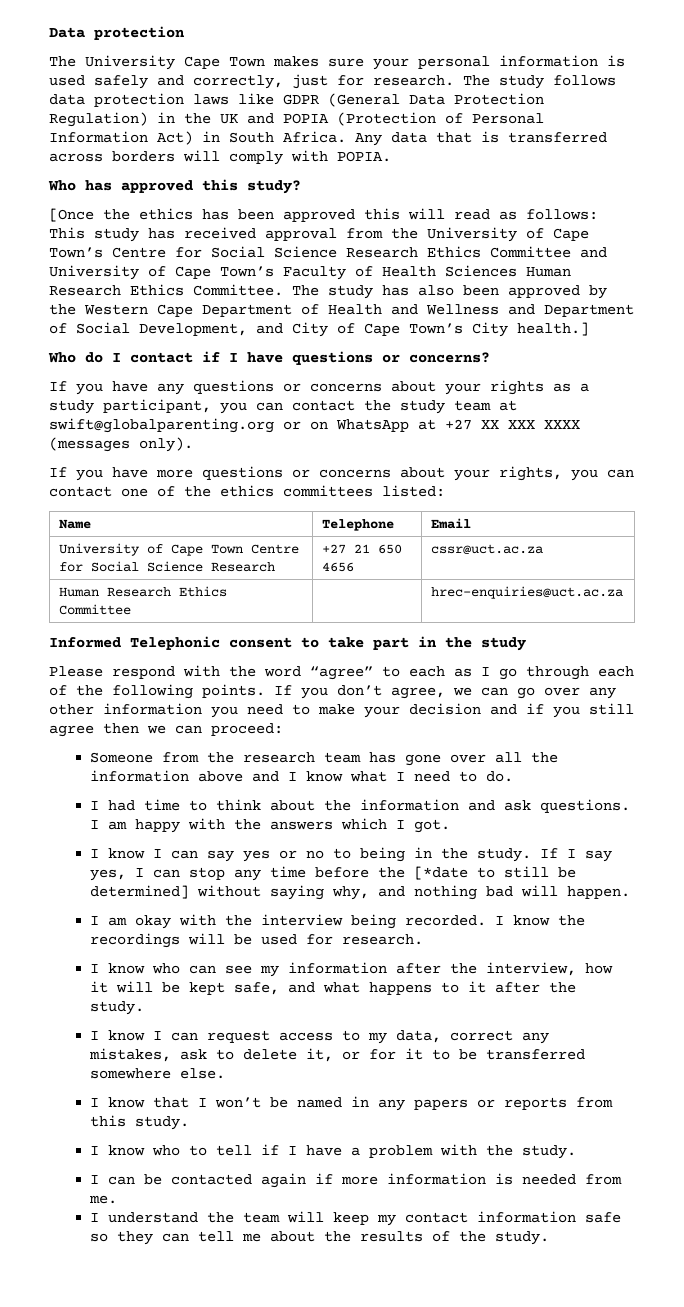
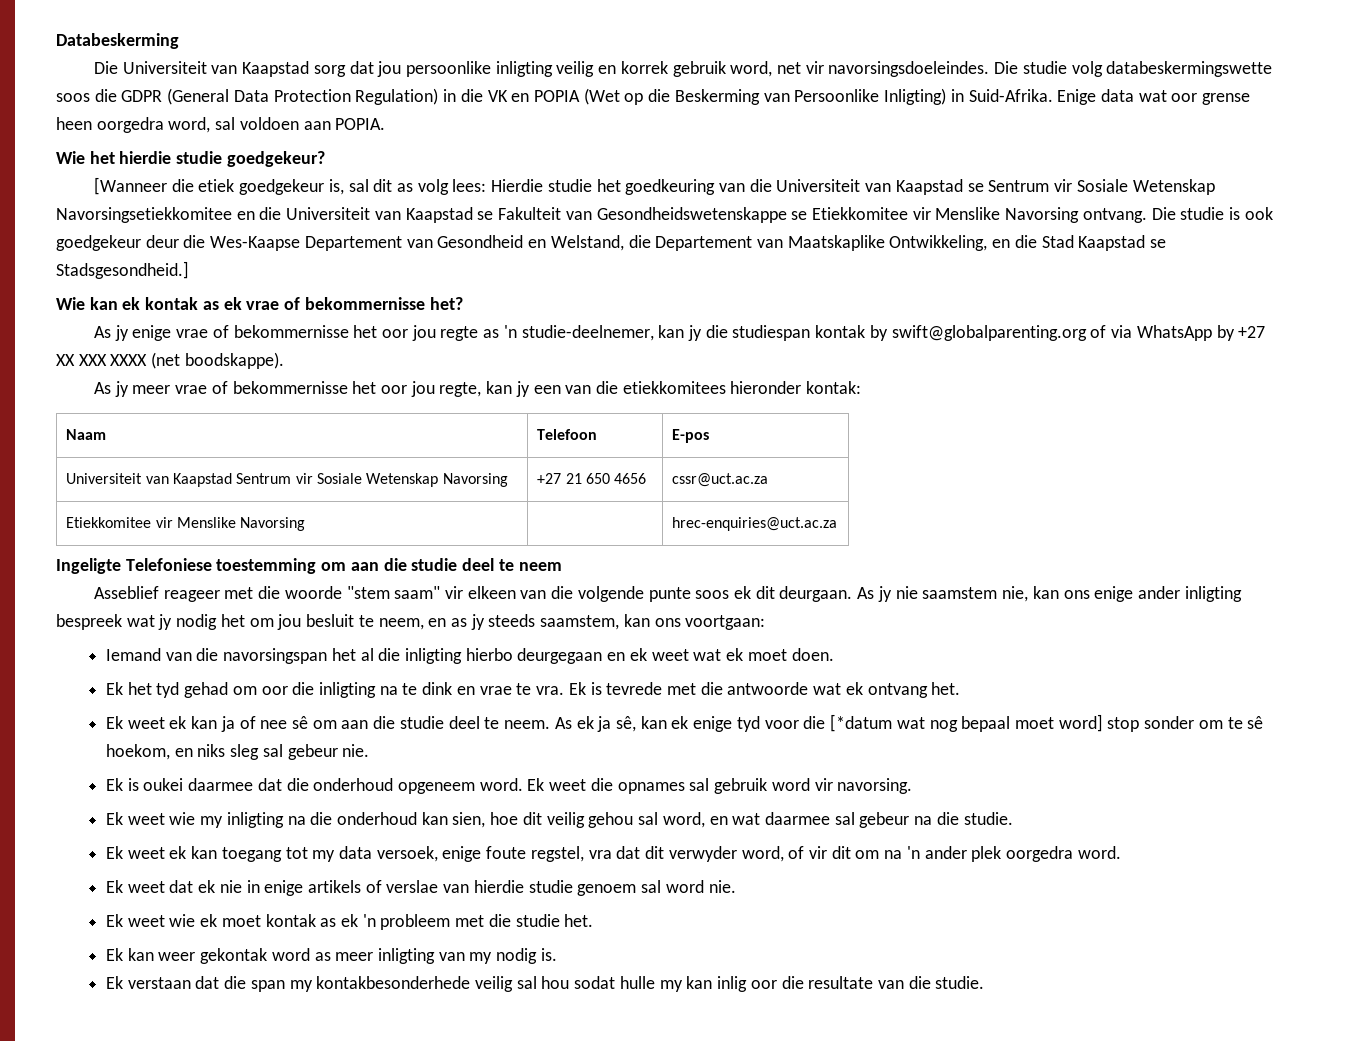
[49,26,185,40] [49,55,625,70] [49,74,616,89] [49,93,274,107] Data protection // The University Cape Town makes sure your personal information is used safely and correctly, just for research. The study follows data protection laws like -> [56,33,179,49] [93,61,1273,77] [56,89,117,102] Databeskerming // Die Universiteit van Kaapstad sorg dat jou persoonlike inligting veilig en korrek gebruik word, net vir navorsingsdoeleindes. Die studie volg databeskermingswette soos die
[184,112,544,126] [49,131,607,146] [49,150,391,165] [48,179,301,194] [49,208,598,222] [49,227,589,242] [49,246,607,258] [49,265,571,280] [49,284,607,299] [49,304,634,317] [49,322,589,337] [48,351,490,365] [49,380,589,395] [49,399,517,414] [49,418,580,433] [49,437,193,452] [49,466,634,481] [49,485,445,497] [58,519,91,529] [321,519,394,531] [430,518,471,529] [58,543,299,556] [58,561,275,572] the UK and POPIA (Protection of Personal Information Act) in South Africa. Any data that is transferred across borders will comply with POPIA. // Who has approved this study? // [Once the ethics has been approved this will read as follows: This study has received approval from the University of Cape Town’s Centre for Social Science Research Ethics Committee and University of Cape Town’s Faculty of Health Sciences Human Research Ethics Committee. The study has also been approved by the Western Cape Department of Health and Wellness and Department of Social Development, and City of Cape Town’s City health.] // Who do I contact if I have questions or concerns? // If you have any questions or concerns about your rights as a study participant, you can contact the study team at swift@globalparenting.org or on WhatsApp at +27 XX XXX XXXX (messages only). // If you have more questions or concerns about your rights, you can contact one of the ethics committees listed: // Name | Telephone | Email // University of Cape Town Centre for Social Science Research -> [460,88,1251,105] [56,117,386,133] [56,151,325,167] [93,177,1215,195] [56,207,1273,223] [56,235,1167,251] [56,261,189,279] [56,297,463,310] [93,325,1266,341] [56,352,284,369] [93,381,862,397] [66,429,107,440] [537,429,598,440] [672,429,710,443] [66,473,508,487] die VK en POPIA (Wet op die Beskerming van Persoonlike Inligting) in Suid-Afrika. Enige data wat oor grense heen oorgedra word, sal voldoen aan POPIA. // Wie het hierdie studie goedgekeur? // [Wanneer die etiek goedgekeur is, sal dit as volg lees: Hierdie studie het goedkeuring van die Universiteit van Kaapstad se Sentrum vir Sosiale Wetenskap Navorsingsetiekkomitee en die Universiteit van Kaapstad se Fakulteit van Gesondheidswetenskappe se Etiekkomitee vir Menslike Navorsing ontvang. Die studie is ook goedgekeur deur die Wes-Kaapse Departement van Gesondheid en Welstand, die Departement van Maatskaplike Ontwikkeling, en die Stad Kaapstad se Stadsgesondheid.] // Wie kan ek kontak as ek vrae of bekommernisse het? // As jy enige vrae of bekommernisse het oor jou regte as 'n studie-deelnemer, kan jy die studiespan kontak by swift@globalparenting.org of via WhatsApp by +27 XX XXX XXXX (net boodskappe). // As jy meer vrae of bekommernisse het oor jou regte, kan jy een van die etiekkomitees hieronder kontak: // Naam | Telefoon | E-pos // Universiteit van Kaapstad Sentrum vir Sosiale Wetenskap Navorsing
[58,586,227,597] [58,604,131,615] [430,586,623,599] [49,636,526,651] [49,665,634,680] [49,684,616,699] [49,703,634,718] [49,723,283,737] [89,752,558,766] [89,770,513,782] [89,799,630,813] [89,818,450,833] [89,847,612,862] [89,866,576,881] [89,885,630,900] [89,914,585,929] [89,933,423,948] [89,962,613,977] [89,981,576,995] [89,1001,144,1015] [89,1030,549,1044] [88,1048,585,1062] [89,1068,225,1079] [89,1096,613,1111] [89,1115,189,1130] [89,1144,576,1159] [89,1173,622,1188] [88,1195,117,1204] [89,1211,621,1226] [89,1231,549,1245] Human Research Ethics Committee | | hrec-enquiries@uct.ac.za // Informed Telephonic consent to take part in the study // Please respond with the word “agree” to each as I go through each of the following points. If you don’t agree, we can go over any other information you need to make your decision and if you still agree then we can proceed: // Someone from the research team has gone over all the information above and I know what I need to do. // I had time to think about the information and ask questions. I am happy with the answers which I got. // I know I can say yes or no to being in the study. If I say yes, I can stop any time before the [*date to still be determined] without saying why, and nothing bad will happen. // I am okay with the interview being recorded. I know the recordings will be used for research. // I know who can see my information after the interview, how it will be kept safe, and what happens to it after the study. // I know I can request access to my data, correct any mistakes, ask to delete it, or for it to be transferred somewhere else. // I know that I won’t be named in any papers or reports from this study. // I know who to tell if I have a problem with the study. // I can be contacted again if more information is needed from me. // I understand the team will keep my contact information safe so they can tell me about the results of the study. -> [66,517,306,531] [672,517,838,531] [56,558,562,574] [93,586,1242,602] [56,614,766,630] [105,648,834,664] [105,682,961,698] [105,714,1264,732] [105,744,370,760] [105,778,913,794] [105,812,1013,828] [105,846,1121,862] [105,880,736,896] [105,914,594,930] [105,948,557,964] [105,976,985,992] Etiekkomitee vir Menslike Navorsing | | hrec-enquiries@uct.ac.za // Ingeligte Telefoniese toestemming om aan die studie deel te neem // Asseblief reageer met die woorde "stem saam" vir elkeen van die volgende punte soos ek dit deurgaan. As jy nie saamstem nie, kan ons enige ander inligting bespreek wat jy nodig het om jou besluit te neem, en as jy steeds saamstem, kan ons voortgaan: // Iemand van die navorsingspan het al die inligting hierbo deurgegaan en ek weet wat ek moet doen. // Ek het tyd gehad om oor die inligting na te dink en vrae te vra. Ek is tevrede met die antwoorde wat ek ontvang het. // Ek weet ek kan ja of nee sê om aan die studie deel te neem. As ek ja sê, kan ek enige tyd voor die [*datum wat nog bepaal moet word] stop sonder om te sê hoekom, en niks sleg sal gebeur nie. // Ek is oukei daarmee dat die onderhoud opgeneem word. Ek weet die opnames sal gebruik word vir navorsing. // Ek weet wie my inligting na die onderhoud kan sien, hoe dit veilig gehou sal word, en wat daarmee sal gebeur na die studie. // Ek weet ek kan toegang tot my data versoek, enige foute regstel, vra dat dit verwyder word, of vir dit om na 'n ander plek oorgedra word. // Ek weet dat ek nie in enige artikels of verslae van hierdie studie genoem sal word nie. // Ek weet wie ek moet kontak as ek 'n probleem met die studie het. // Ek kan weer gekontak word as meer inligting van my nodig is. // Ek verstaan dat die span my kontakbesonderhede veilig sal hou sodat hulle my kan inlig oor die resultate van die studie.

